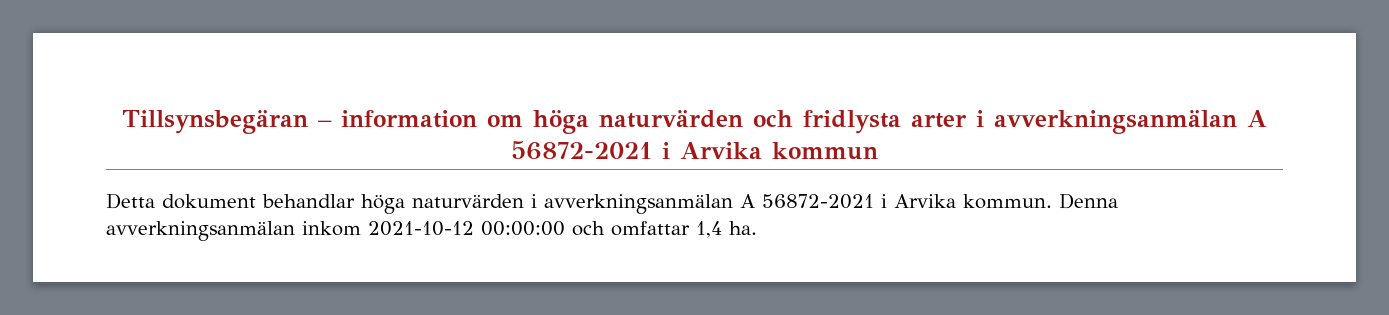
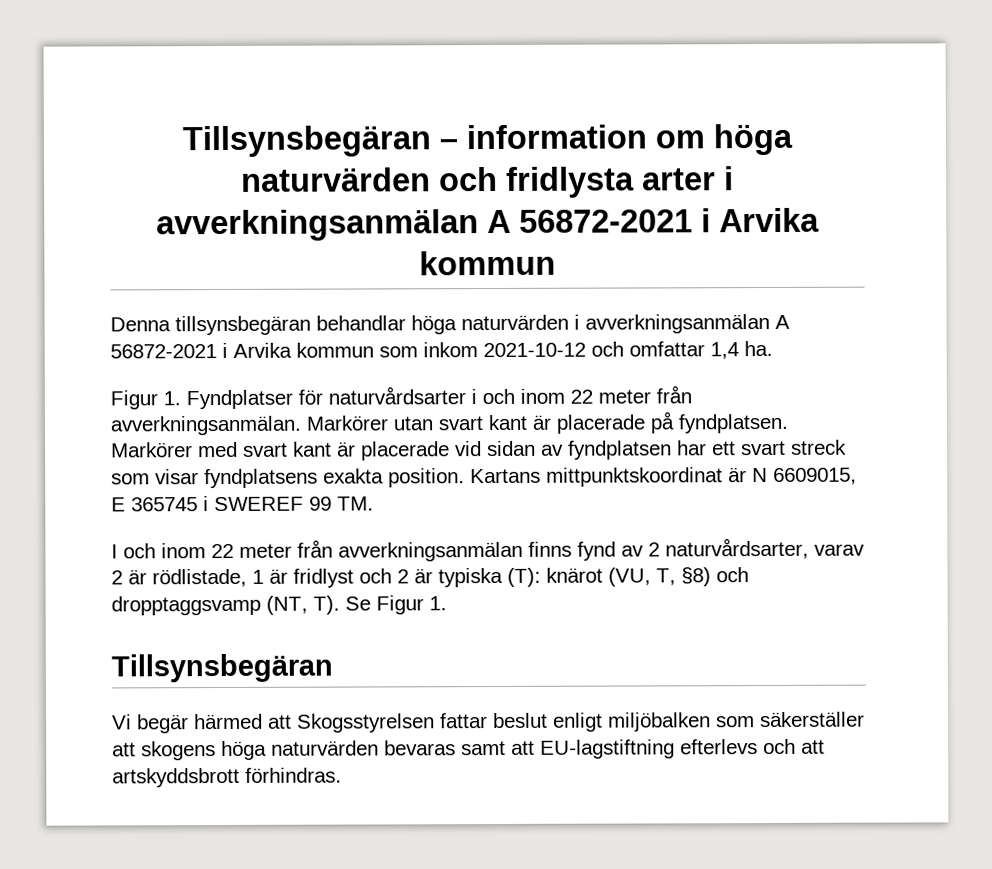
[106,193,256,209] Detta dokument -> [110,315,311,336] Denna tillsynsbegäran
[963,193,1118,209] [106,221,295,241] kommun. Denna avverkningsanmälan -> [296,342,418,358] kommun som
[481,221,565,236] 00:00:00 -> (586, 350) none
(757, 228) none -> [110,385,692,410] [110,411,788,436] [111,439,847,461] [111,467,857,489] [111,496,374,512] [111,537,865,562] [111,567,749,588] [111,595,447,616] [111,653,333,683] [112,711,865,734] [112,738,825,761] [112,767,342,788] // Figur 1. Fyndplatser för naturvårdsarter i och inom 22 meter från avverkningsanmälan. Markörer utan svart kant är placerade på fyndplatsen. Markörer med svart kant är placerade vid sidan av fyndplatsen har ett svart streck som visar fyndplatsens exakta position. Kartans mittpunktskoordinat är N 6609015, E 365745 i SWEREF 99 TM. // I och inom 22 meter från avverkningsanmälan finns fynd av 2 naturvårdsarter, varav 2 är rödlistade, 1 är fridlyst och 2 är typiska (T): knärot (VU, T, §8) och dropptaggsvamp (NT, T). Se Figur 1. // Tillsynsbegäran // Vi begär härmed att Skogsstyrelsen fattar beslut enligt miljöbalken som säkerställer att skogens höga naturvärden bevaras samt att EU-lagstiftning efterlevs och att artskyddsbrott förhindras.

